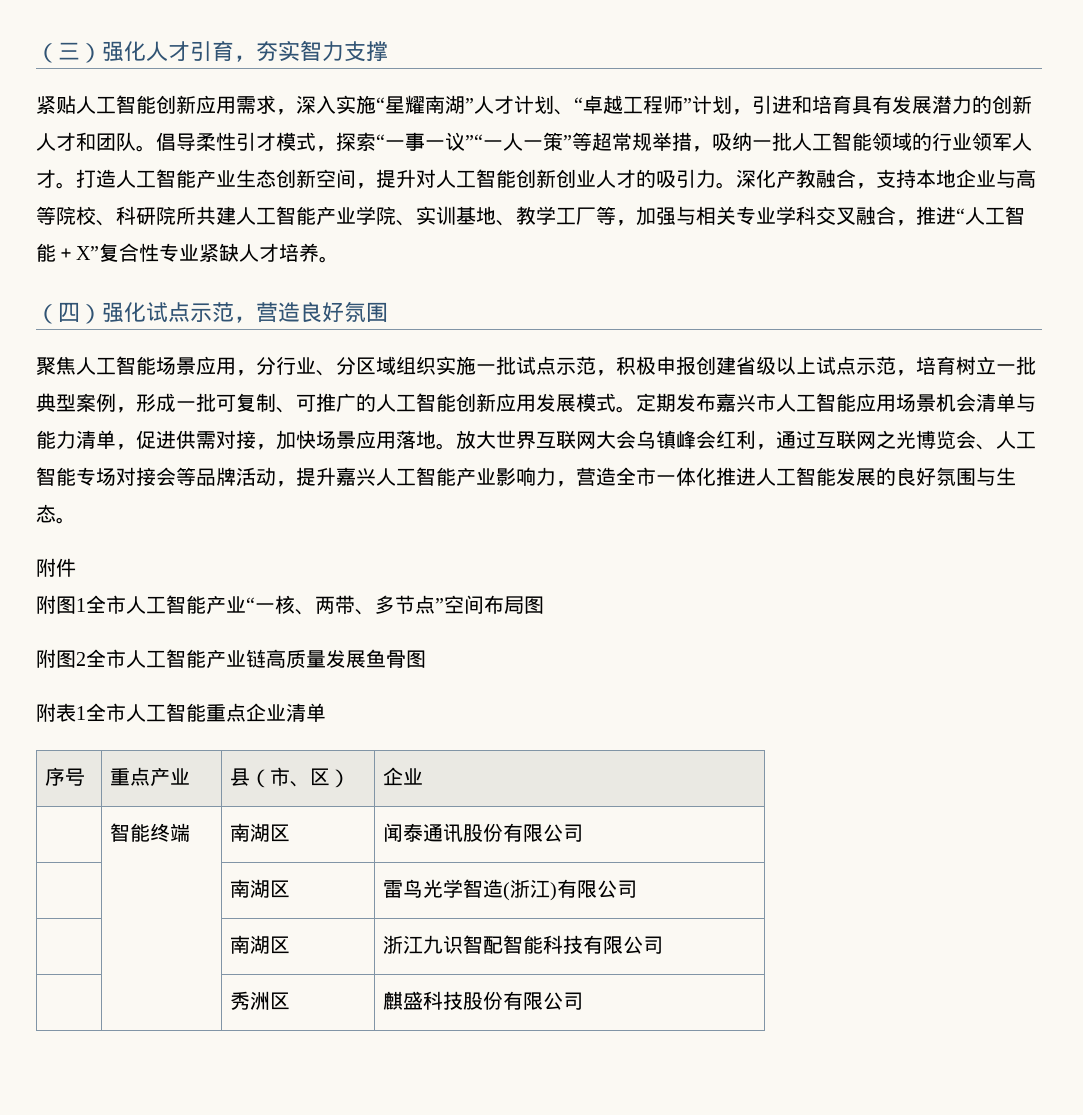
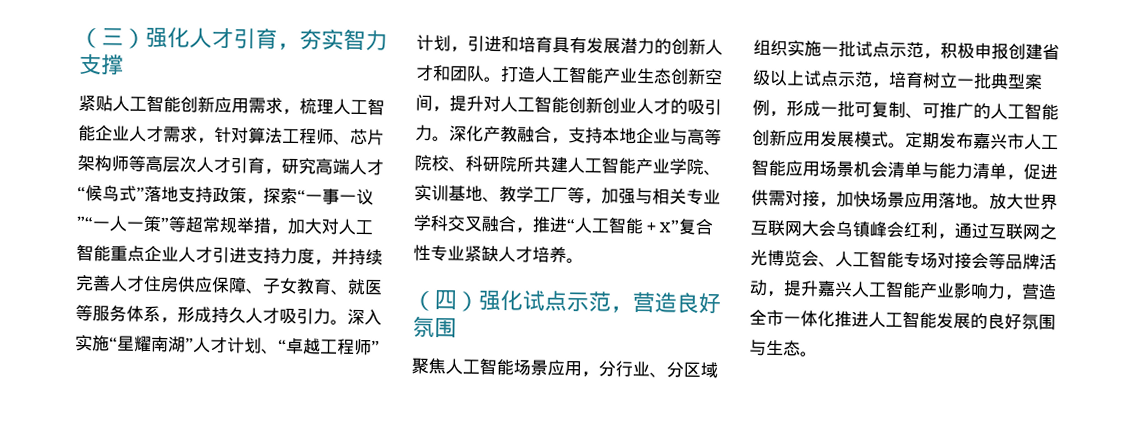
(296, 112) none -> [299,98,385,116] [78,124,385,146] [77,154,384,176] [77,184,374,206] [76,215,373,235] [76,243,383,266] [75,274,383,296] [75,304,348,325] 梳理人工智能企业人才需求，针对算法工程师、芯片架构师等高层次人才引育，研究高端人才“候鸟式”落地支持政策，探索“一事一议”“一人一策”等超常规举措，加大对人工智能重点企业人才引进支持力度，并持续完善人才住房供应保障、子女教育、就医等服务体系，形成持久人才吸引力。
[156,132,1032,152] [36,169,76,189] 倡导柔性引才模式，探索“一事一议”“一人一策”等超常规举措，吸纳一批人工智能领域的行业领军人才。 -> (502, 79) none
[36,558,76,577] [36,595,544,615] [36,649,426,668] [36,703,326,722] [44,767,85,786] [109,767,190,786] [229,767,350,788] [382,767,423,786] [109,823,190,842] [229,823,290,842] [382,823,583,842] [229,879,290,898] [382,879,637,901] [229,935,290,954] [382,935,663,954] [229,991,290,1010] [382,991,583,1010] // 附件 // 附图1全市人工智能产业“一核、两带、多节点”空间布局图 // 附图2全市人工智能产业链高质量发展鱼骨图 // 附表1全市人工智能重点企业清单 // 序号 | 重点产业 | 县（市、区） | 企业 // | 智能终端 | 南湖区 | 闻泰通讯股份有限公司 // | | 南湖区 | 雷鸟光学智造(浙江)有限公司 // | | 南湖区 | 浙江九识智配智能科技有限公司 // | | 秀洲区 | 麒盛科技股份有限公司 -> (818, 354) none

